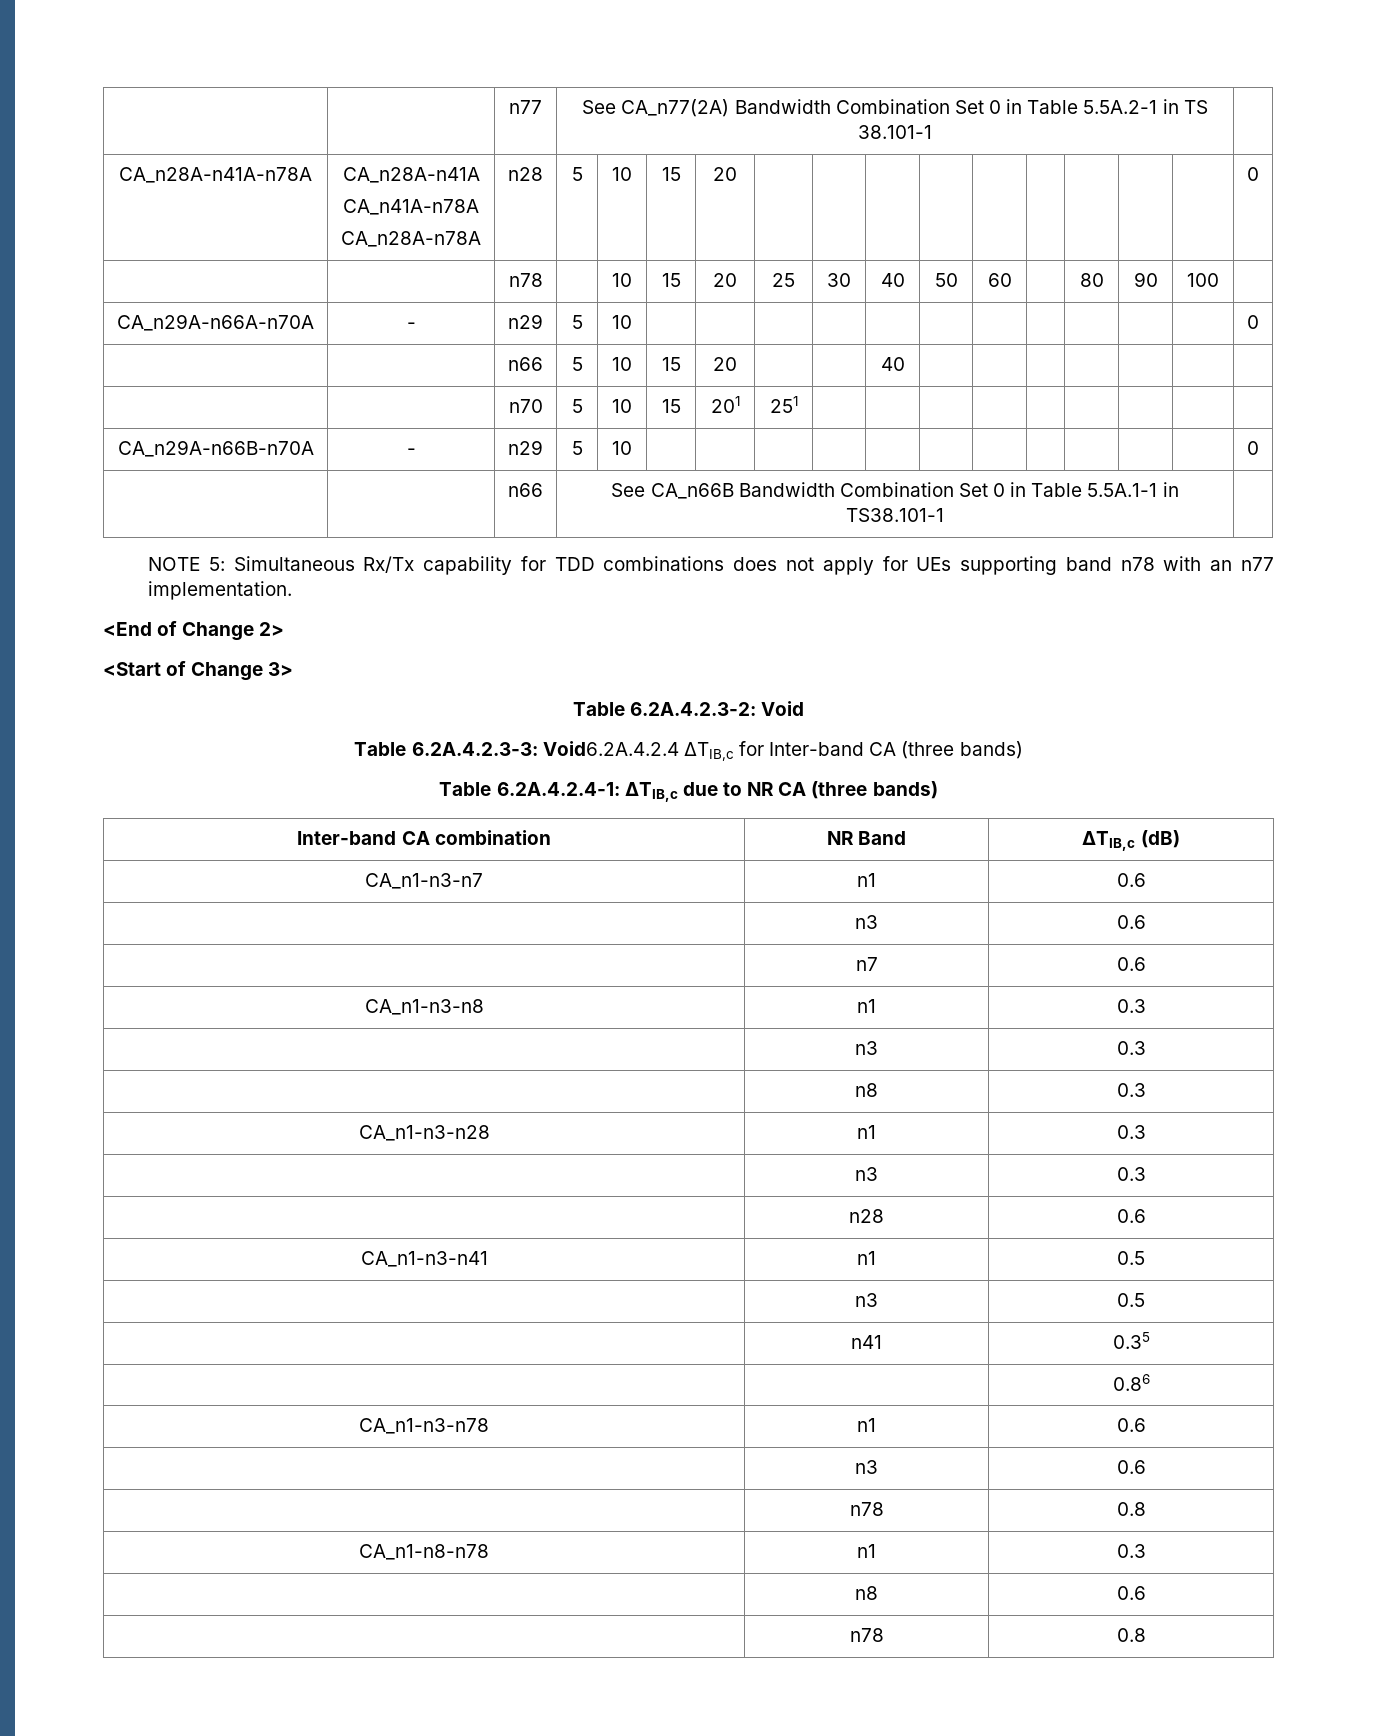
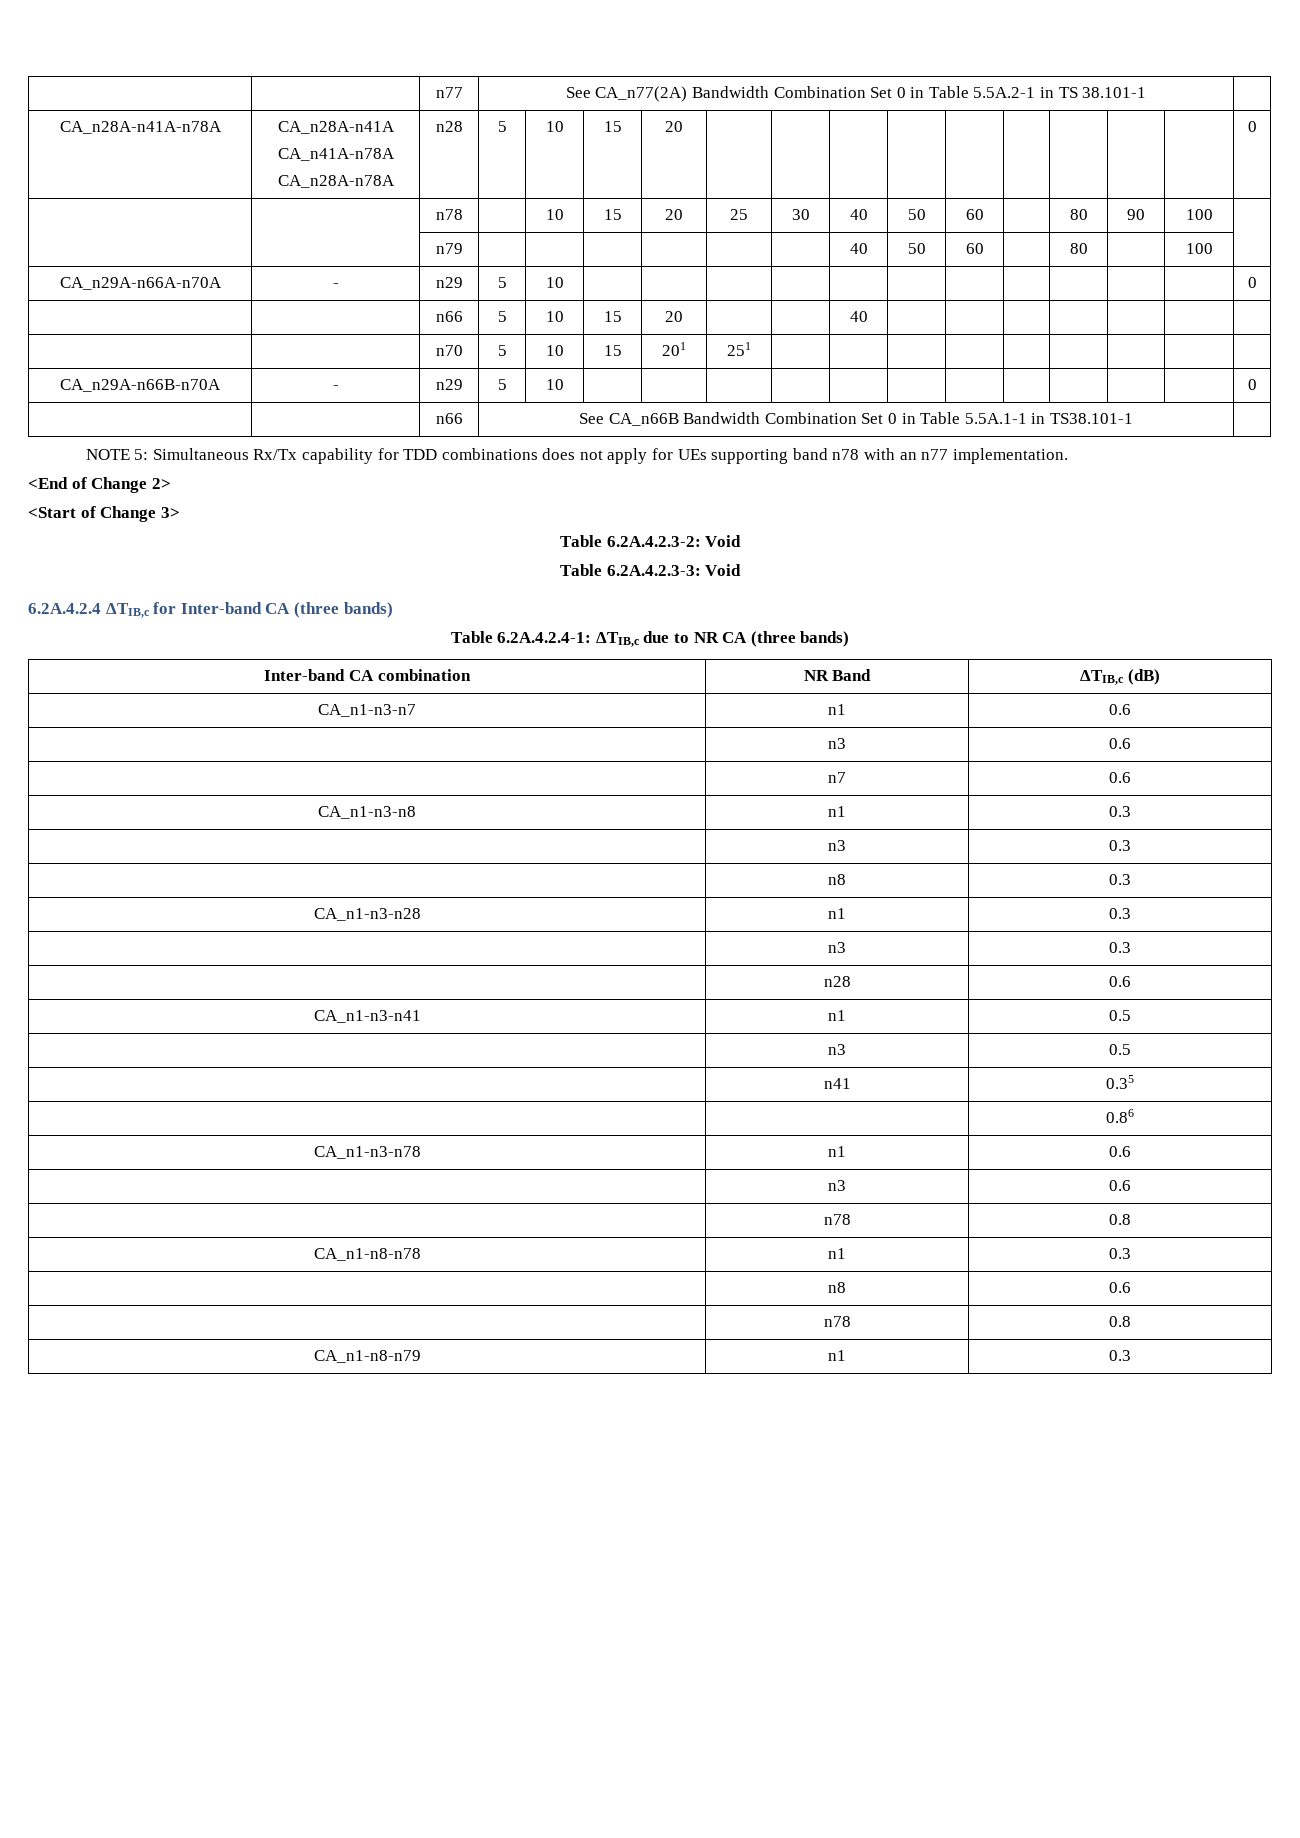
(1219, 280) none -> [435,243,463,254] [849,243,868,254] [907,243,926,254] [965,243,984,254] [1069,243,1088,254] [1185,243,1213,254] // | | n79 | | | | | | | 40 | 50 | 60 | | 80 | | 100 |
[542,741,679,756] Void6.2A.4.2.4 -> [705,564,742,576] [28,603,101,614] Void // 6.2A.4.2.4
(1146, 1635) none -> [313,1350,421,1363] [828,1350,846,1361] [1109,1350,1131,1361] // CA_n1-n8-n79 | n1 | 0.3

